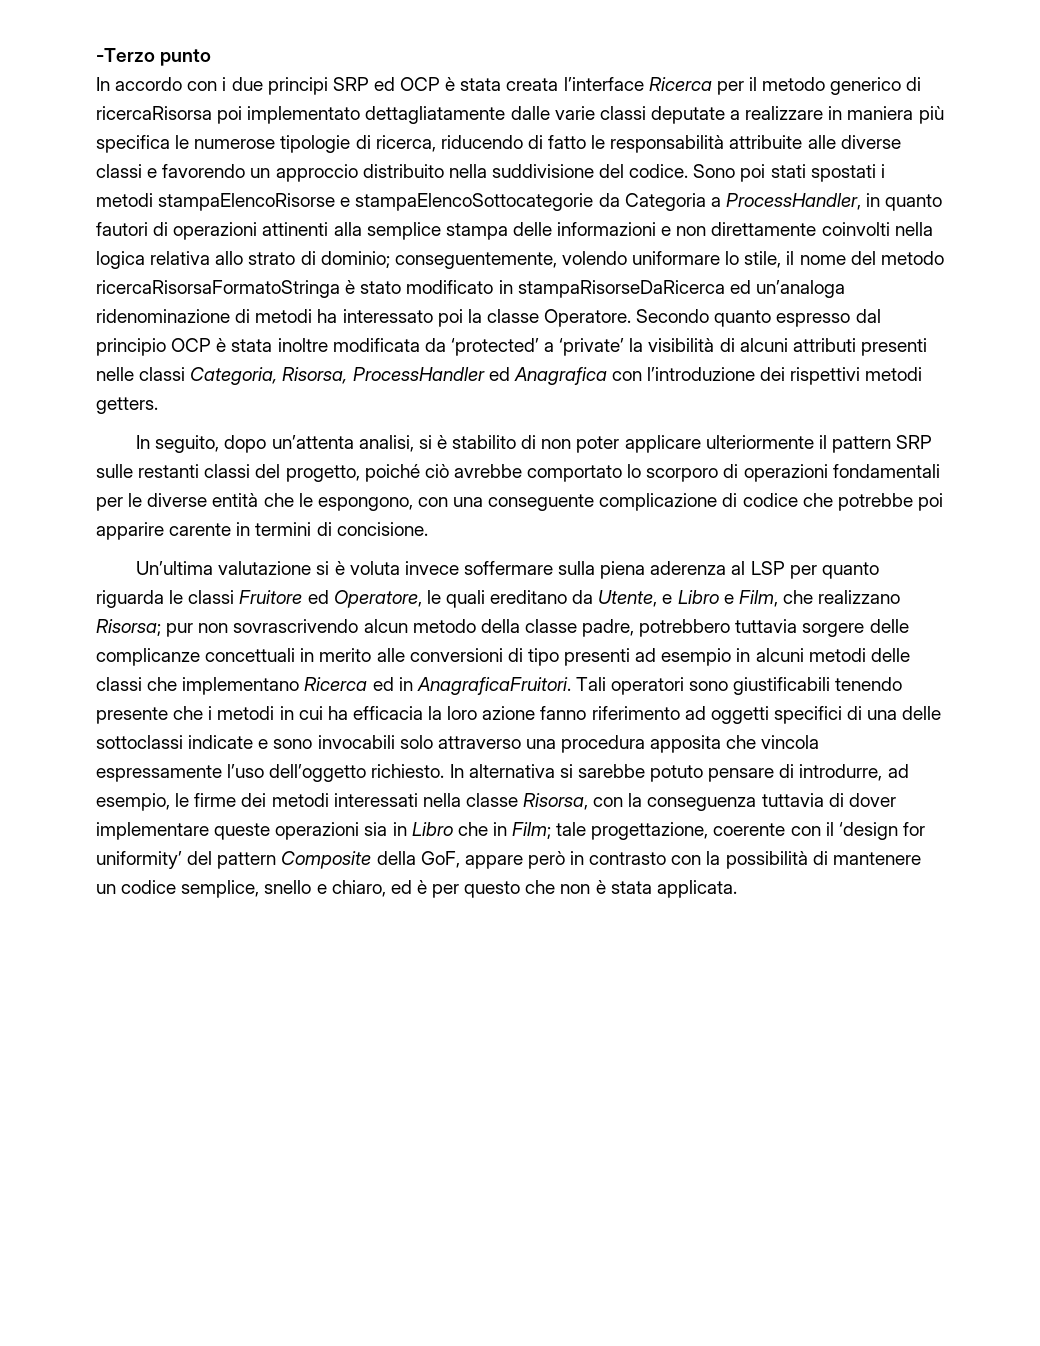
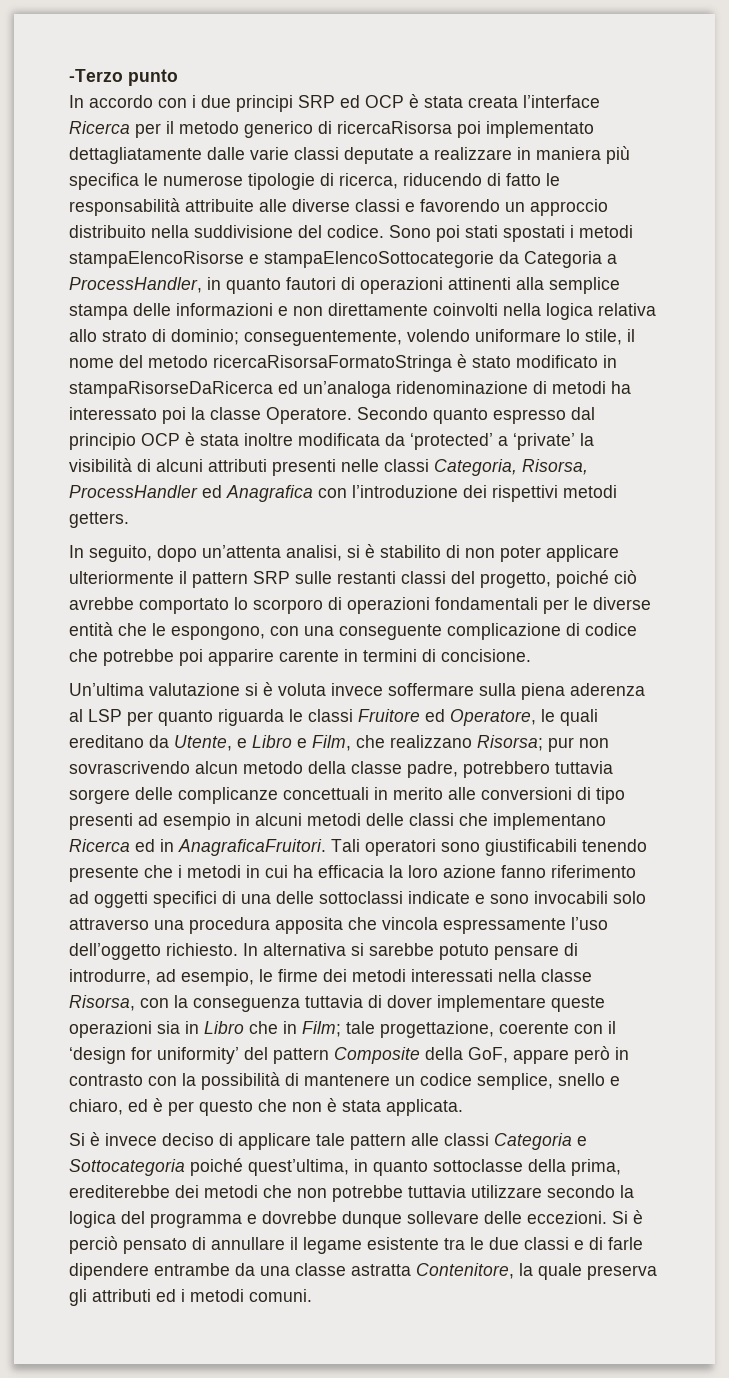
(737, 889) none -> [69,1132,587,1150] [69,1158,621,1176] [69,1185,634,1202] [69,1210,643,1228] [69,1236,643,1254] [69,1263,657,1280] [69,1289,312,1306] // Si è invece deciso di applicare tale pattern alle classi Categoria e Sottocategoria poiché quest’ultima, in quanto sottoclasse della prima, erediterebbe dei metodi che non potrebbe tuttavia utilizzare secondo la logica del programma e dovrebbe dunque sollevare delle eccezioni. Si è perciò pensato di annullare il legame esistente tra le due classi e di farle dipendere entrambe da una classe astratta Contenitore, la quale preserva gli attributi ed i metodi comuni.

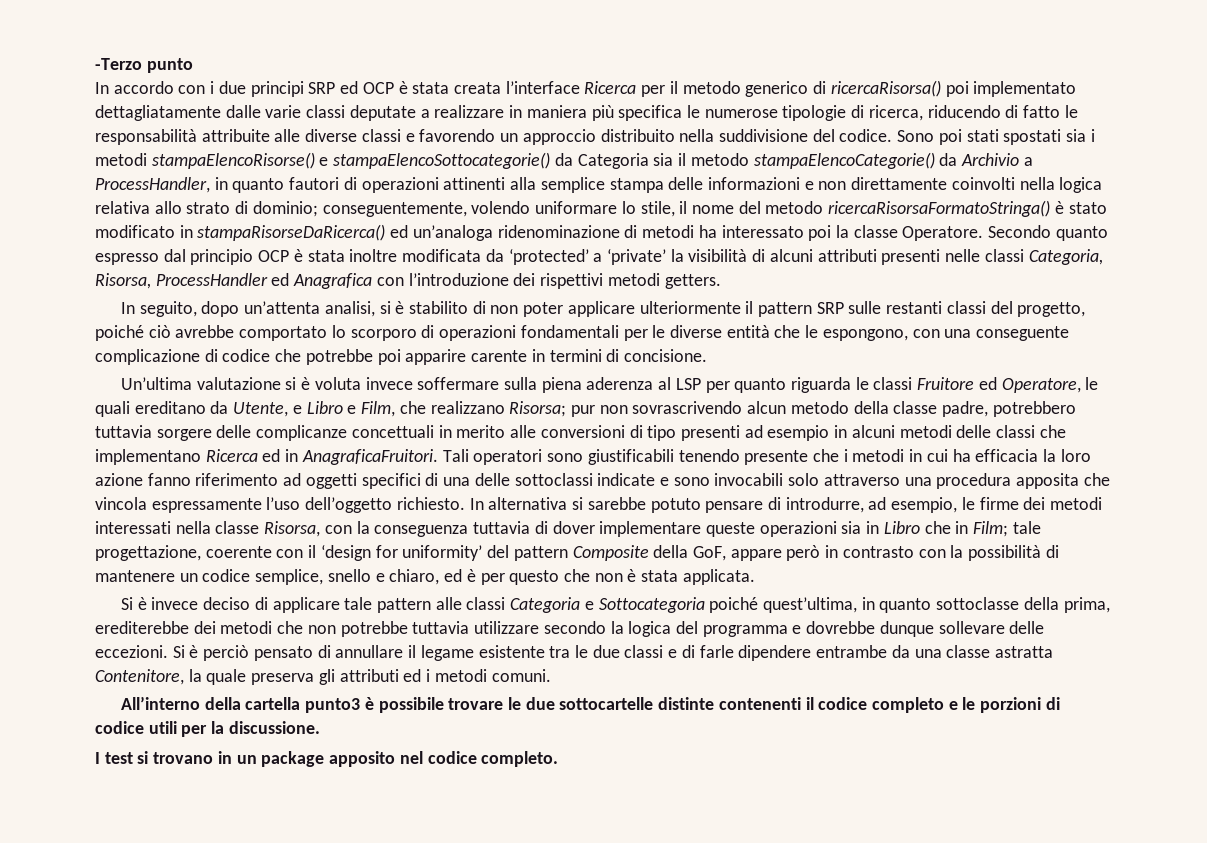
[337,121,452,134] ricercaRisorsa -> [830,80,941,97] ricercaRisorsa()
[570,225,633,238] [69,251,602,268] i metodi stampaElencoRisorse e stampaElencoSottocategorie da Categoria -> [1066,129,1095,142] [95,152,1019,169] sia i metodi stampaElencoRisorse() e stampaElencoSottocategorie() da Categoria sia il metodo stampaElencoCategorie() da Archivio
[213,355,452,372] ricercaRisorsaFormatoStringa -> [828,200,1051,217] ricercaRisorsaFormatoStringa()
[69,381,273,398] stampaRisorseDaRicerca -> [197,224,386,241] stampaRisorseDaRicerca()
(312, 1295) none -> [120,696,1060,713] [95,721,320,737] [95,751,559,767] // All’interno della cartella punto3 è possibile trovare le due sottocartelle distinte contenenti il codice completo e le porzioni di codice utili per la discussione. // I test si trovano in un package apposito nel codice completo.

